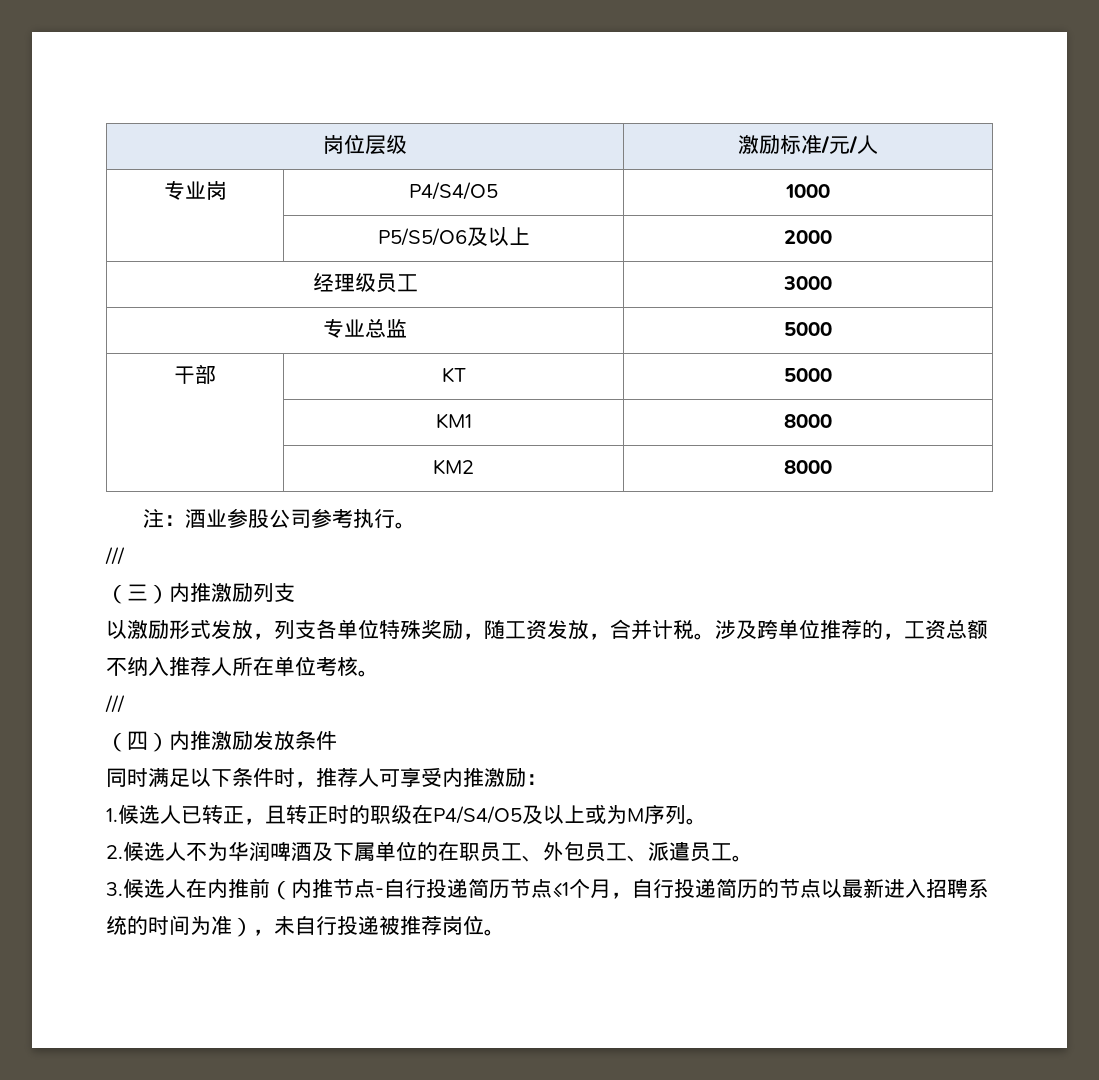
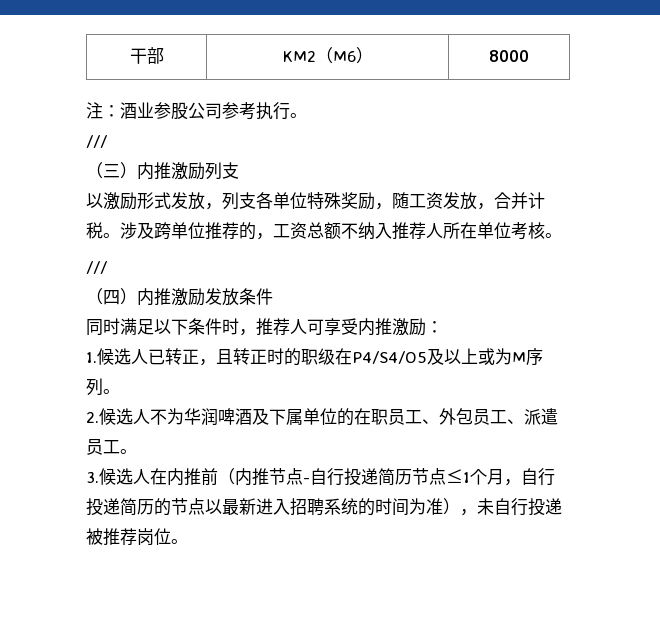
[323,134,407,155] [738,134,878,154] [163,181,227,200] [409,182,498,200] [785,184,830,198] [377,227,530,246] [784,230,832,244] [312,273,418,293] [783,276,832,290] [323,318,407,338] [784,322,832,336] [174,364,216,384] [441,367,466,383] [784,368,832,382] [435,413,472,429] [784,414,832,428] 岗位层级 | 激励标准/元/人 // 专业岗 | P4/S4/O5 | 1000 // | P5/S5/O6及以上 | 2000 // 经理级员工 | 3000 // 专业总监 | 5000 // 干部 | KT | 5000 // | KM1 | 8000 // -> [129,47,164,64] 干部
(474, 467) none -> [316,47,373,64] （M6）

